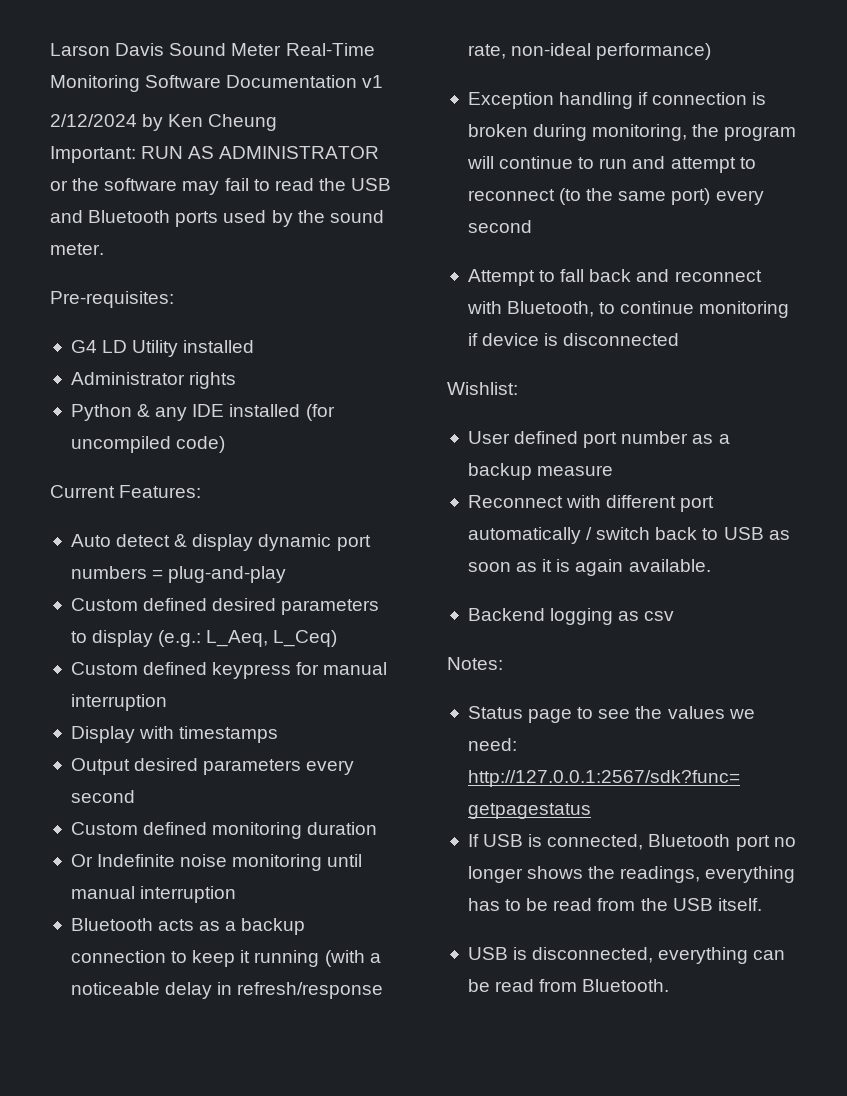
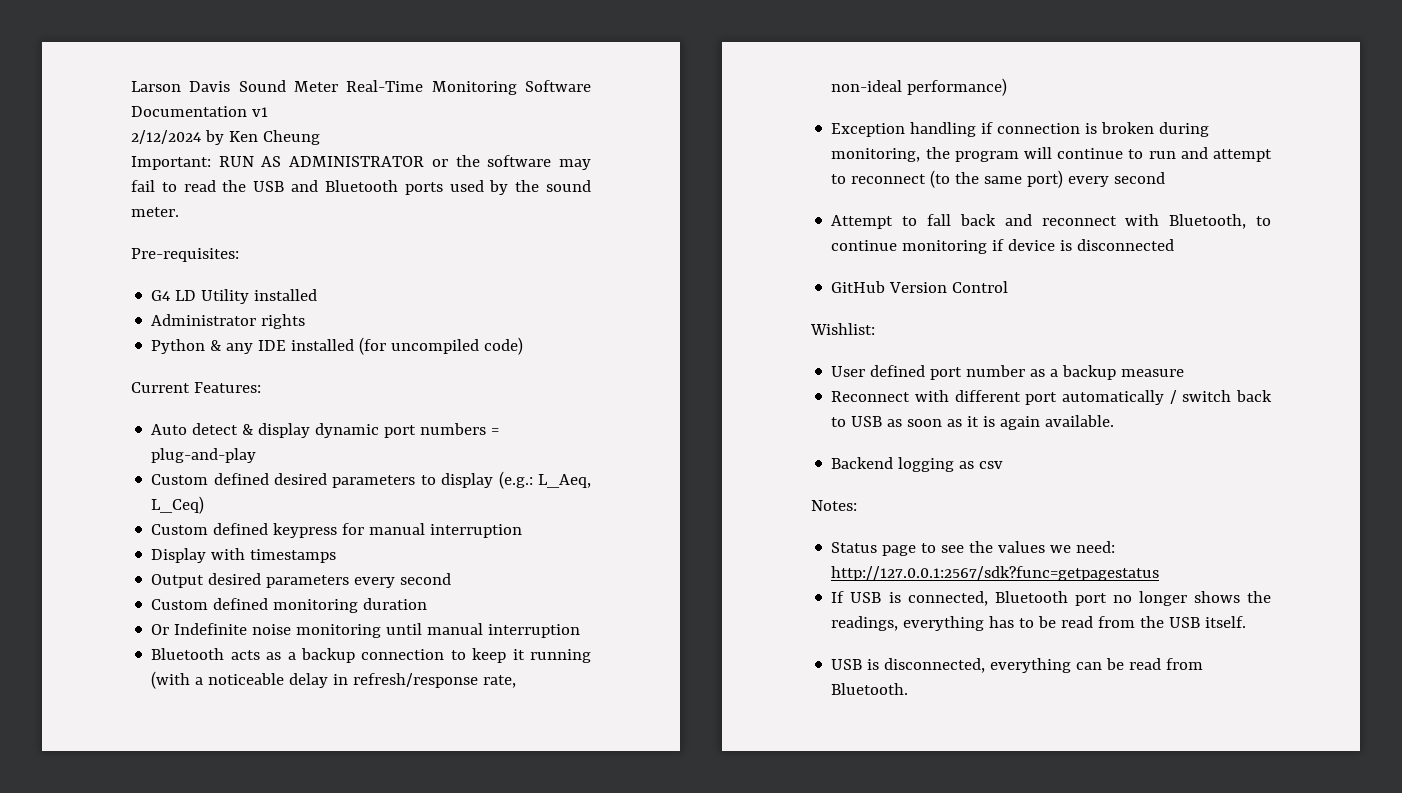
(680, 339) none -> [831,281,1009,293] // GitHub Version Control

